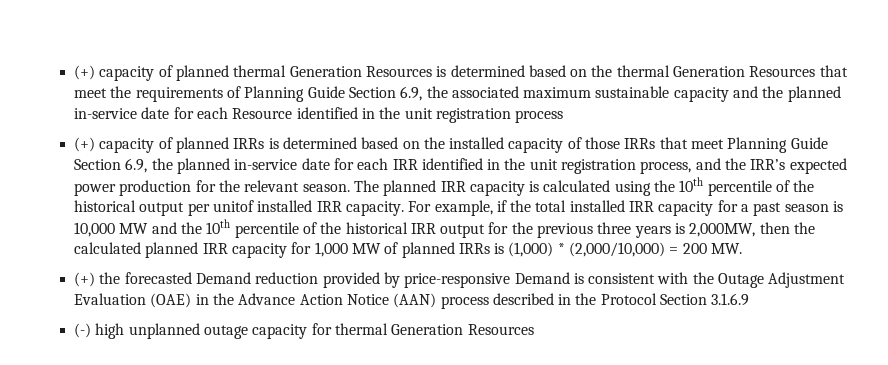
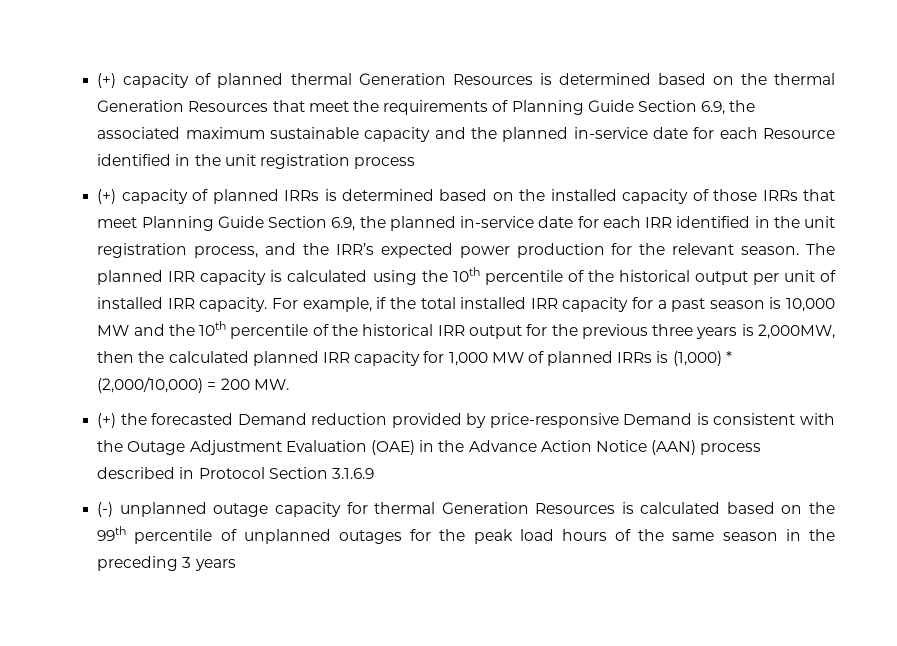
[212,200,254,212] unitof -> [783,270,837,282] unit of
[575,293,597,305] the -> (195, 473) none
[95,323,125,339] high -> (114, 509) none
(534, 329) none -> [621,502,836,514] [97,526,835,544] [97,556,236,571] is calculated based on the 99th percentile of unplanned outages for the peak load hours of the same season in the preceding 3 years

